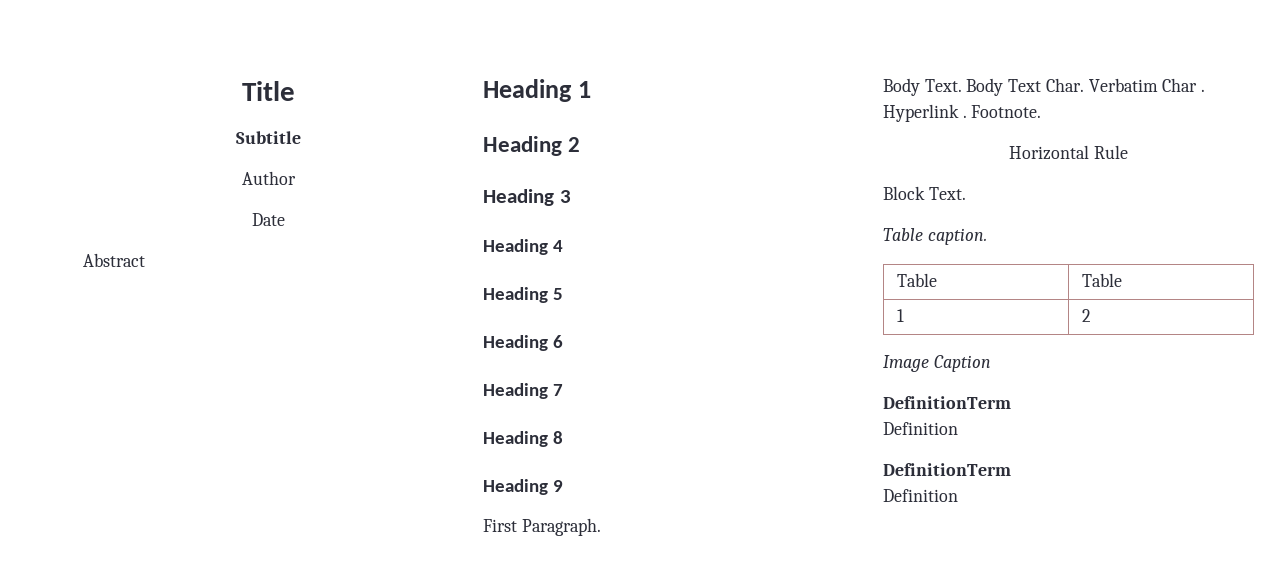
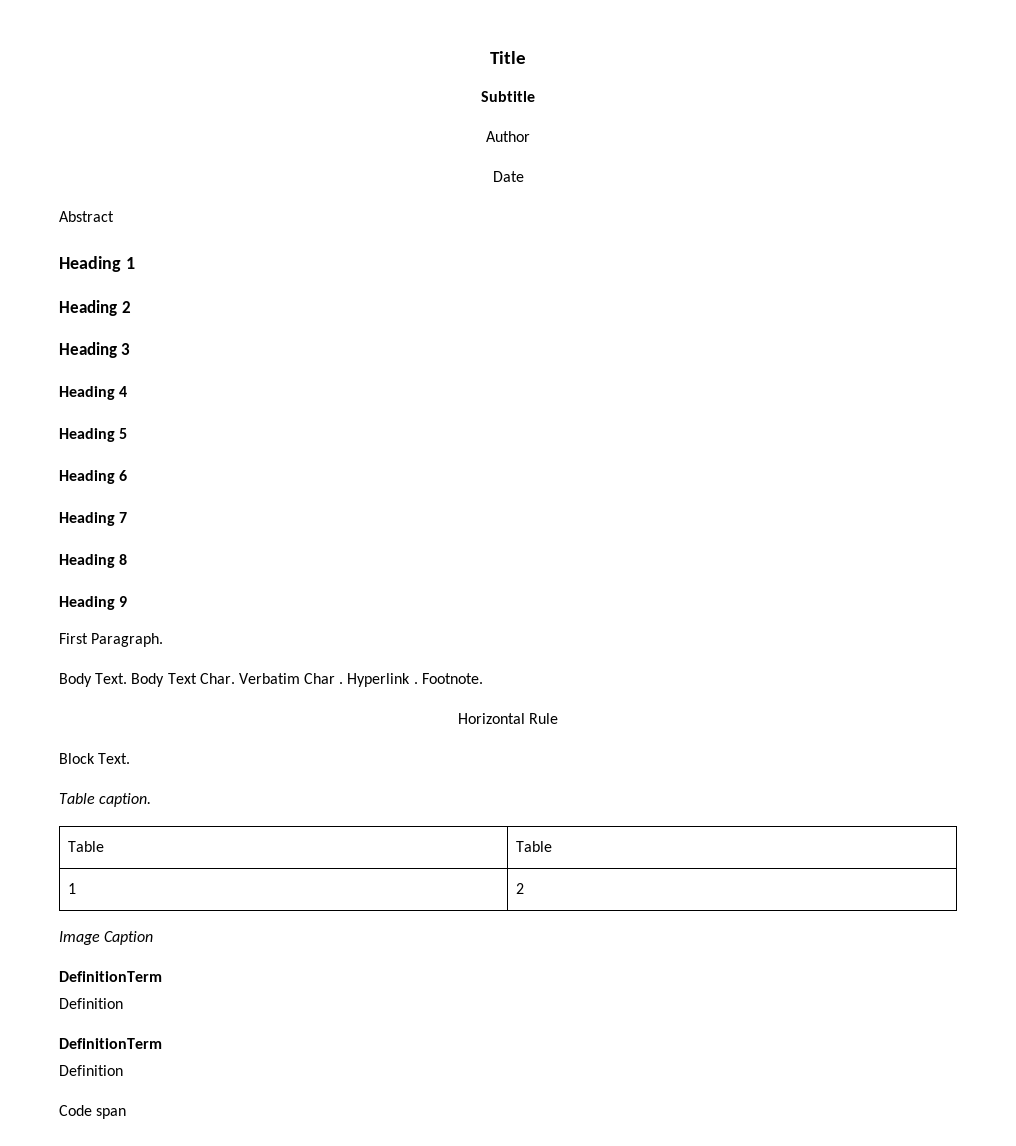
(958, 495) none -> [59,1105,127,1119] // Code span

